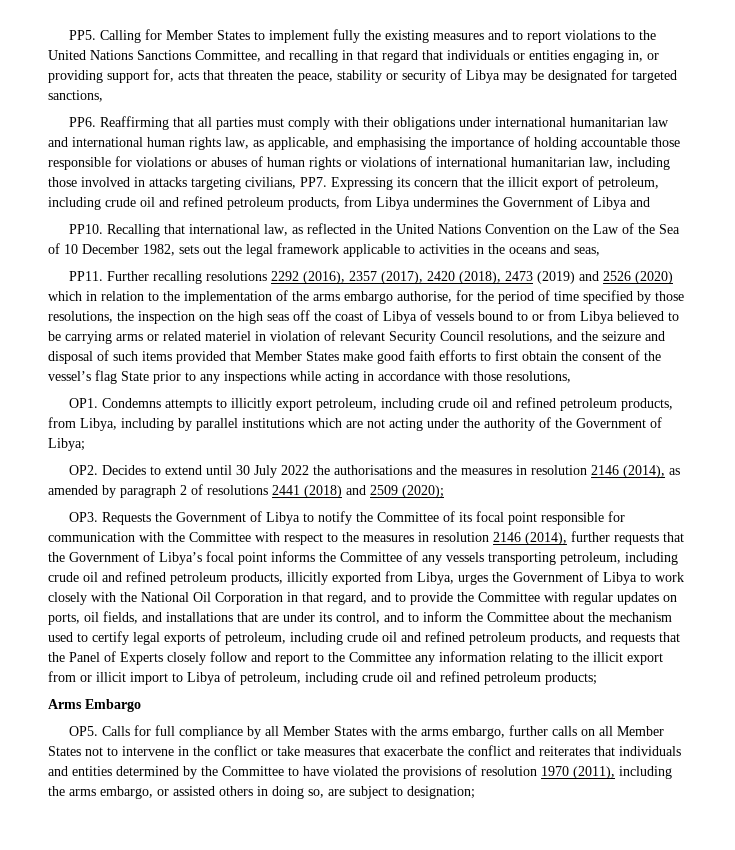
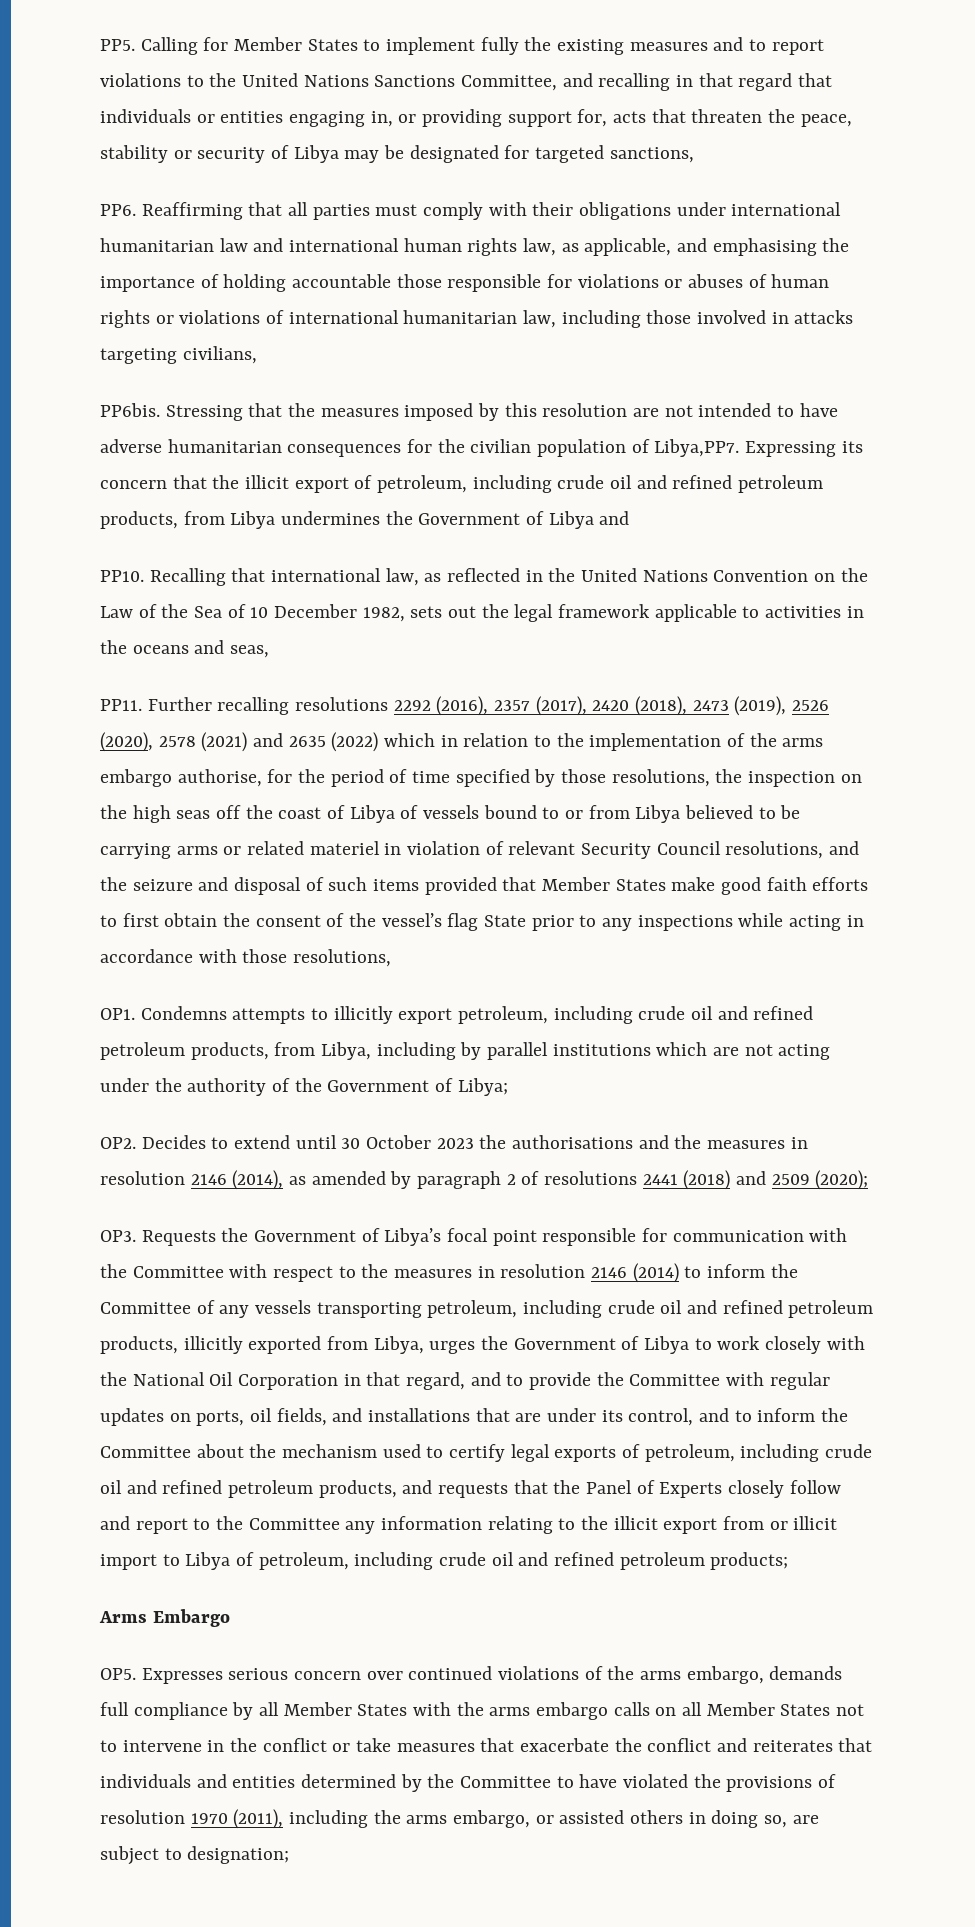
[300,177,327,187] PP7. -> [100,403,838,421] [100,439,740,457] // PP6bis. Stressing that the measures imposed by this resolution are not intended to have adverse humanitarian consequences for the civilian population of Libya,PP7.
[537,271,674,284] (2019) and 2526 (2020) -> [734,696,830,716] [100,732,379,752] (2019), 2526 (2020), 2578 (2021) and 2635 (2022)
[254,465,310,478] July 2022 -> [366,1135,474,1149] October 2023
[266,511,473,525] Libya to notify the Committee of its -> [384,1228,442,1246] Libya’s
[525,531,684,545] [48,551,315,565] (2014), further requests that the Government of Libya’s focal point informs -> [632,1263,766,1283] (2014) to inform
[102,725,152,736] Calls for -> [141,1666,843,1684] Expresses serious concern over continued violations of the arms embargo, demands
[452,725,549,739] embargo, further -> [536,1702,609,1720] embargo

